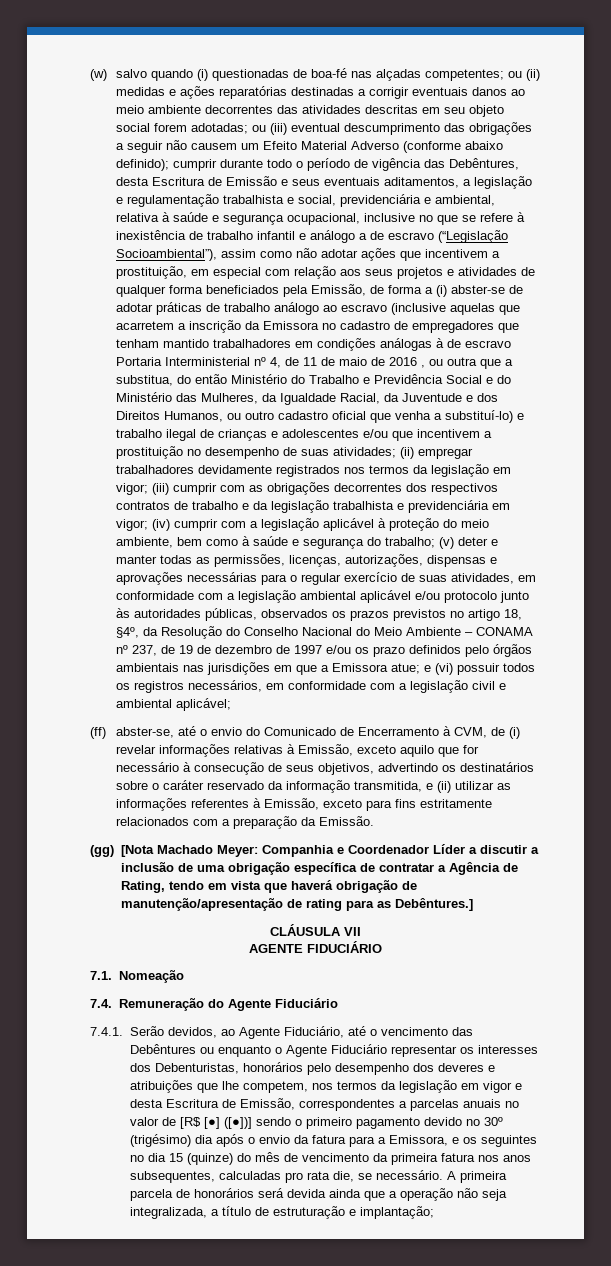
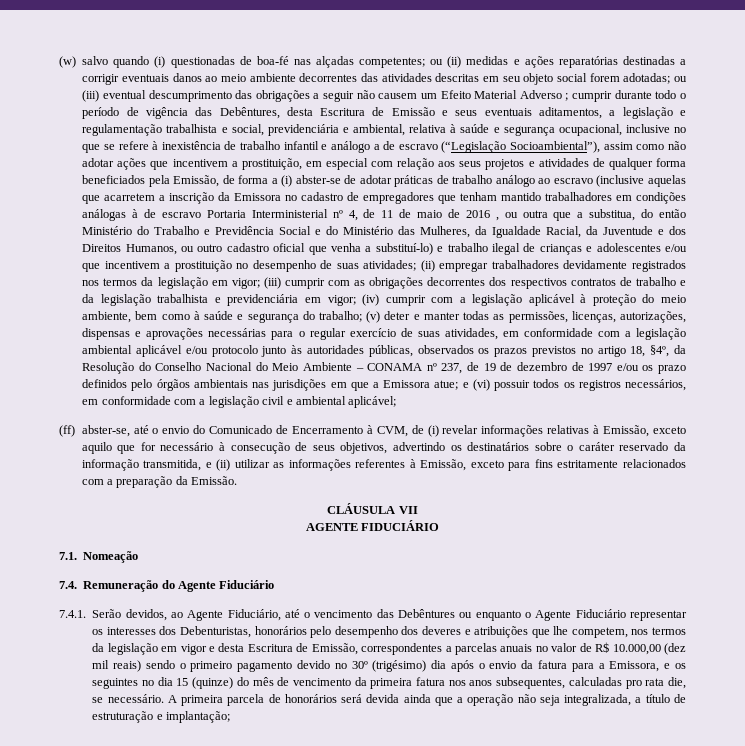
[402,141,503,153] [115,159,169,171] (conforme abaixo definido); -> [565,93,569,101] ;
[90,844,539,857] [120,862,518,875] [120,880,417,893] [120,898,473,911] // (gg) [Nota Machado Meyer: Companhia e Coordenador Líder a discutir a inclusão de uma obrigação específica de contratar a Agência de Rating, tendo em vista que haverá obrigação de manutenção/apresentação de rating para as Debêntures.] -> (238, 480) none
[179,1117,252,1129] [R$ [●] ([●])] -> [595,642,686,655] [92,660,142,672] R$ 10.000,00 (dez mil reais)

